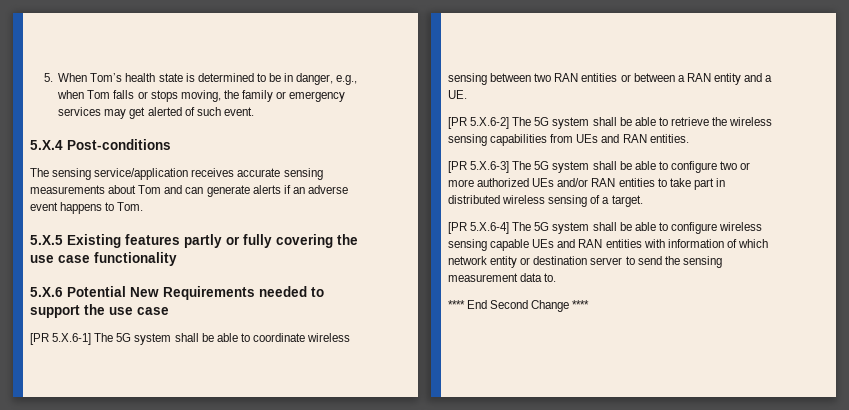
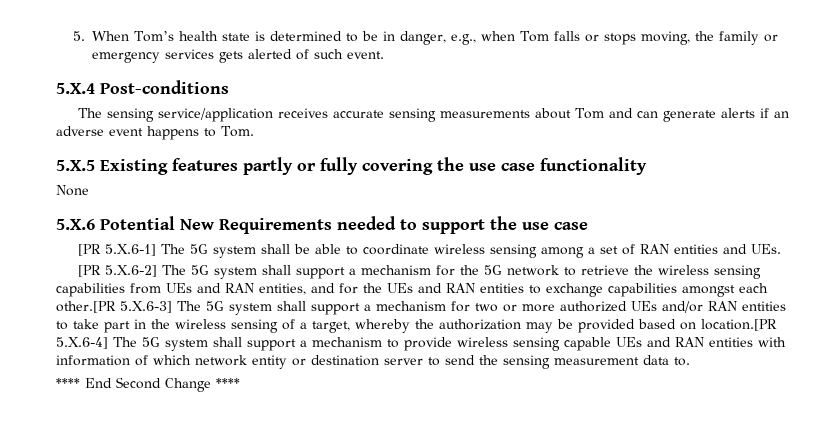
[104,107,146,119] may get -> [218,51,243,63] gets
(177, 259) none -> [56,185,89,196] // None
[490,73,773,85] [448,90,467,99] between two RAN entities or between a RAN entity and a UE. -> [541,244,782,258] among a set of RAN entities and UEs.
[619,117,656,126] be able -> [296,265,560,279] support a mechanism for the 5G network
[649,134,689,143] [448,161,467,173] entities. // [PR -> [259,283,768,297] [56,301,116,313] entities, and for the UEs and RAN entities to exchange capabilities amongst each other.[PR
[619,161,717,173] be able to configure -> [311,301,470,315] support a mechanism for
[448,195,500,204] distributed -> [151,319,170,329] the
[611,195,643,207] [448,222,467,234] target. // [PR -> [312,319,777,333] target, whereby the authorization may be provided based on location.[PR
[619,222,717,234] be able to configure -> [247,337,452,351] support a mechanism to provide

